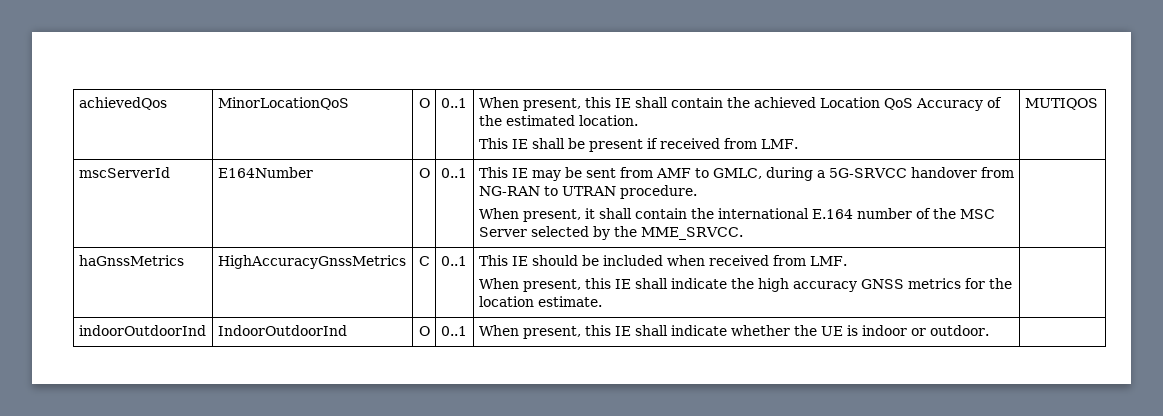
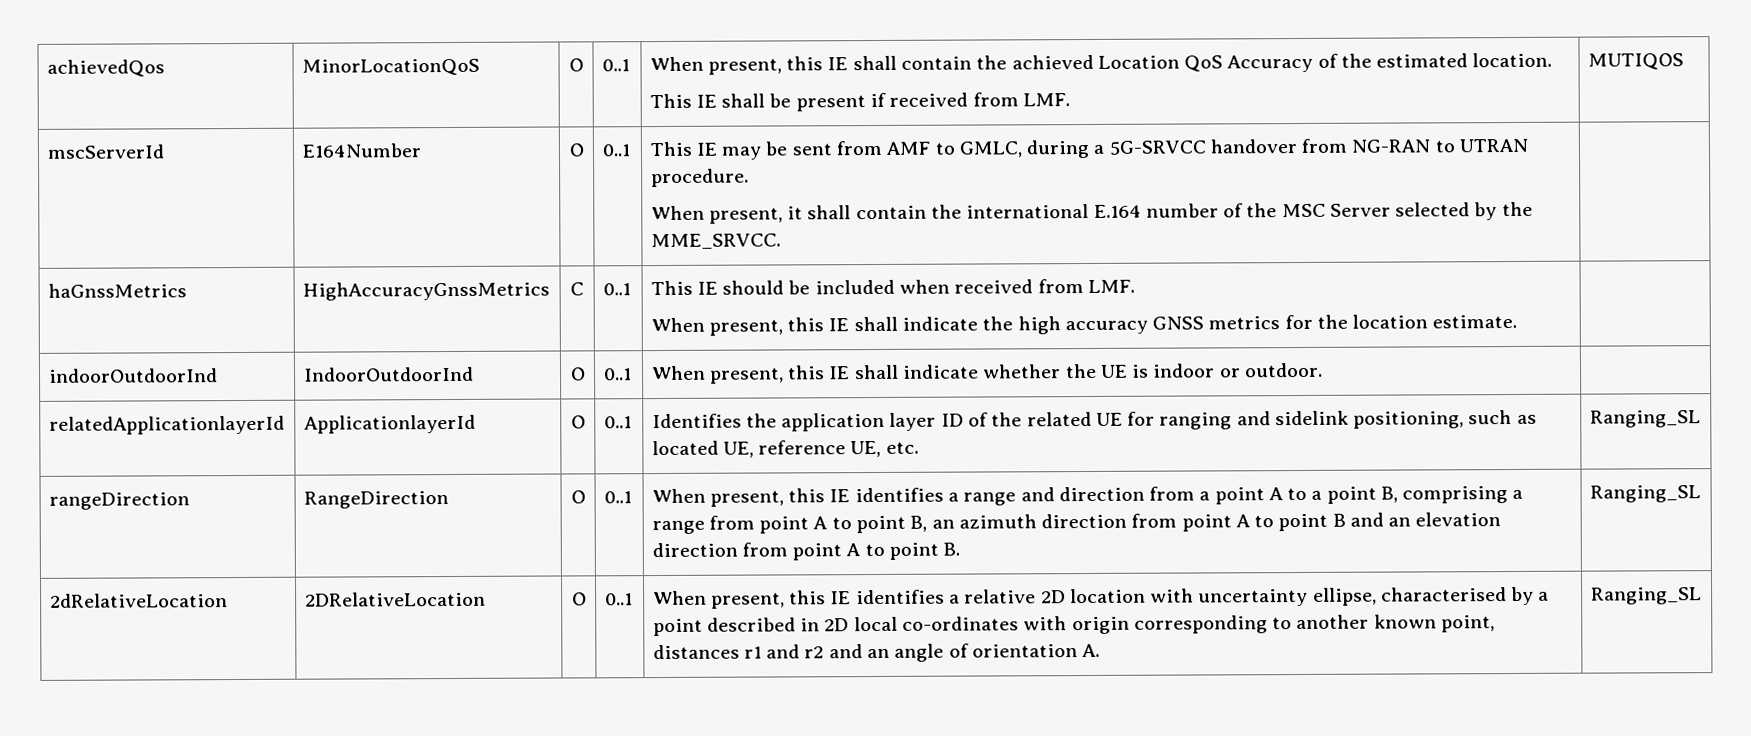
(989, 330) none -> [48,415,285,435] [303,414,476,434] [570,415,586,429] [603,416,632,429] [651,410,1537,432] [651,440,919,458] [1589,410,1701,428] [48,492,190,510] [303,491,449,509] [570,490,586,504] [603,491,632,504] [651,486,1524,507] [651,512,1502,535] [651,542,961,561] [1589,485,1701,503] [49,593,228,608] [304,591,486,607] [571,592,587,606] [604,593,633,606] [652,586,1550,609] [652,614,1495,637] [652,643,1101,662] [1590,587,1702,605] // relatedApplicationlayerId | ApplicationlayerId | O | 0..1 | Identifies the application layer ID of the related UE for ranging and sidelink positioning, such as located UE, reference UE, etc. | Ranging_SL // rangeDirection | RangeDirection | O | 0..1 | When present, this IE identifies a range and direction from a point A to a point B, comprising a range from point A to point B, an azimuth direction from point A to point B and an elevation direction from point A to point B. | Ranging_SL // 2dRelativeLocation | 2DRelativeLocation | O | 0..1 | When present, this IE identifies a relative 2D location with uncertainty ellipse, characterised by a point described in 2D local co-ordinates with origin corresponding to another known point, distances r1 and r2 and an angle of orientation A. | Ranging_SL

